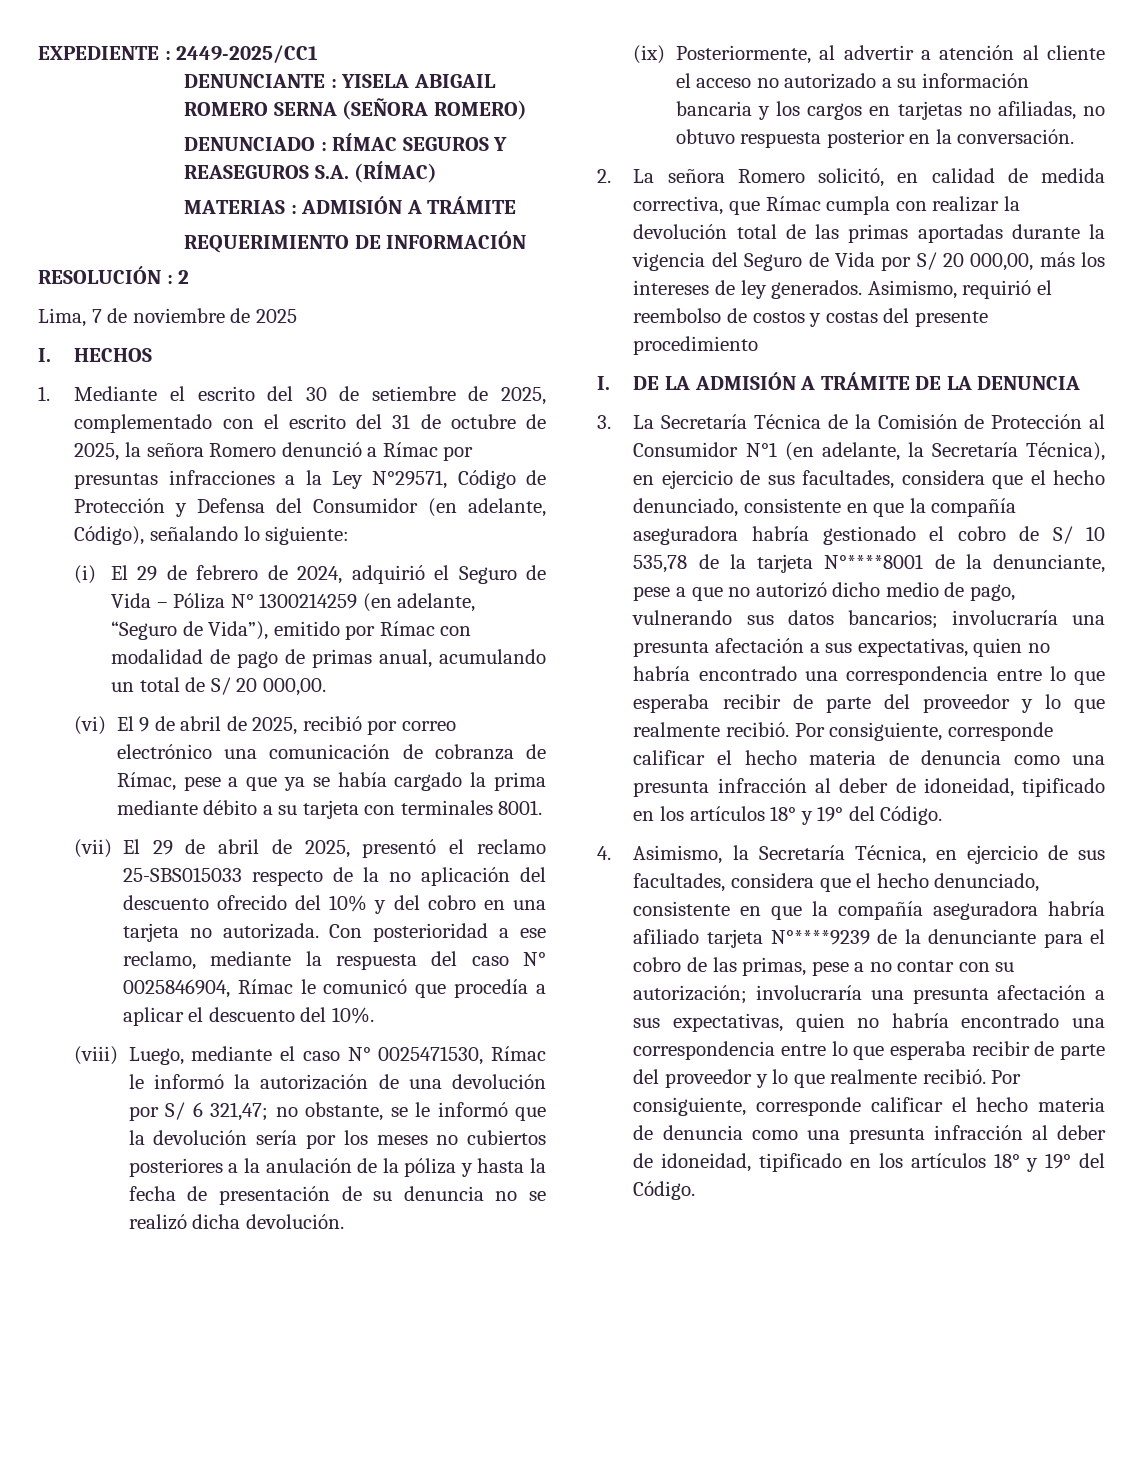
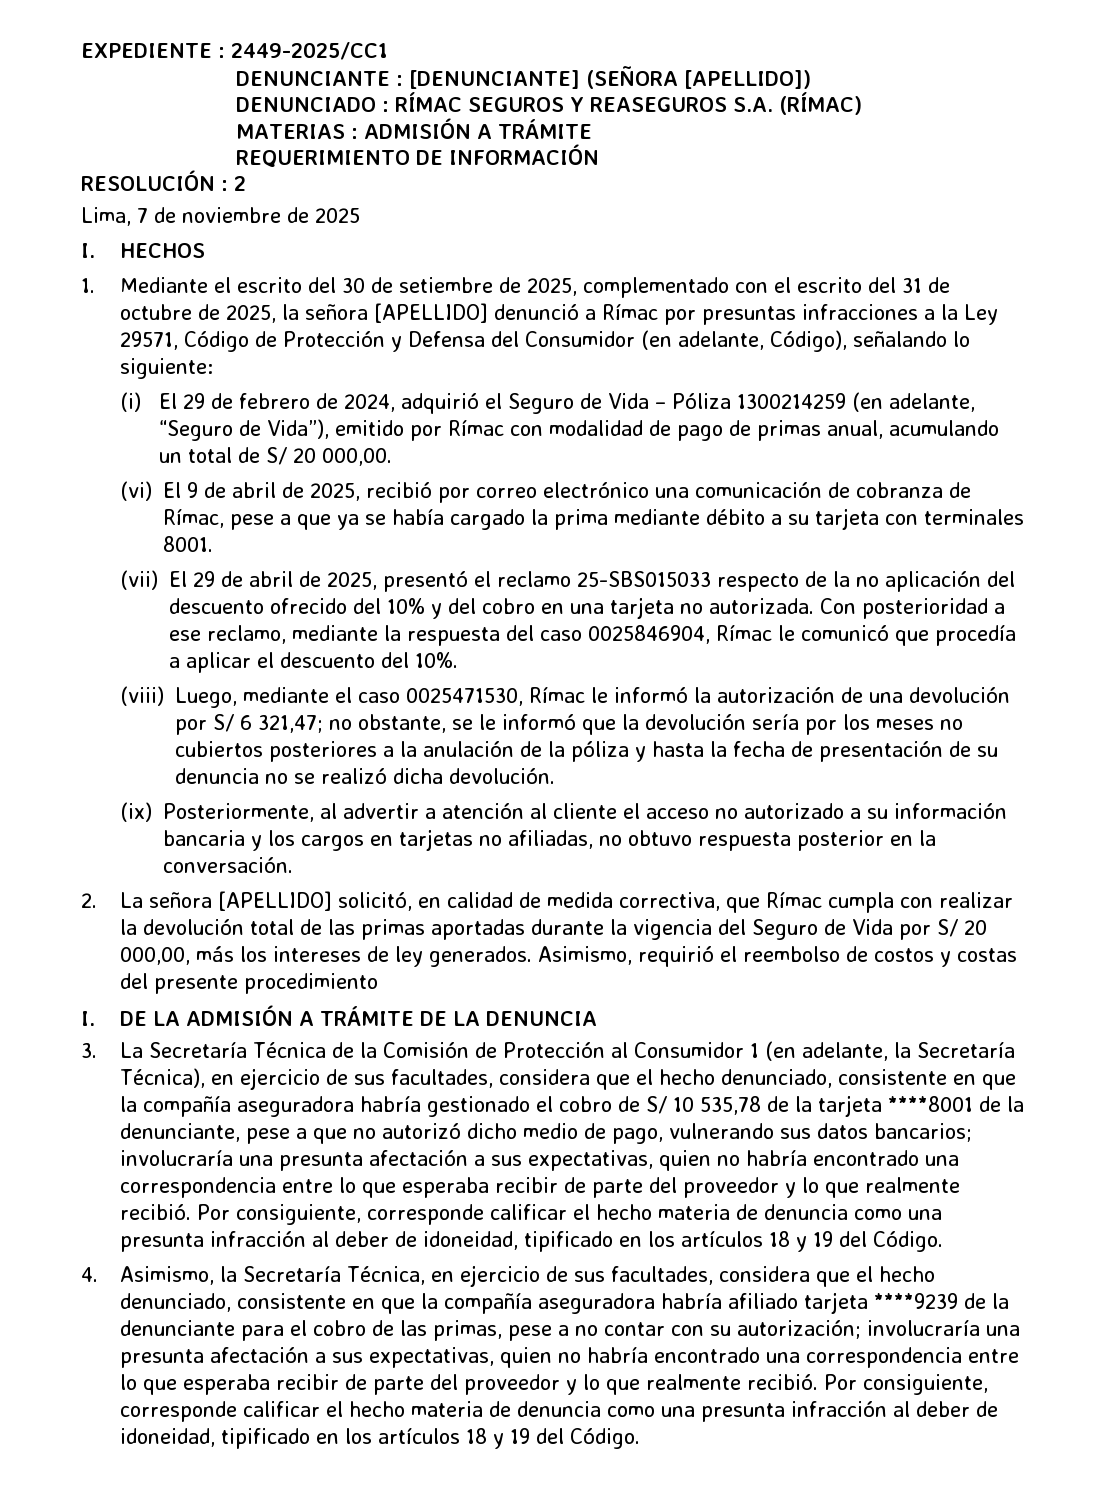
[341,74,496,88] [183,98,527,120] YISELA ABIGAIL ROMERO SERNA (SEÑORA ROMERO) -> [409,66,812,89] [DENUNCIANTE] (SEÑORA [APELLIDO])
[209,443,277,457] Romero -> [373,303,488,323] [APELLIDO]
[372,470,448,489] N°29571, -> [119,331,178,350] 29571,
[230,594,254,608] N° -> (731, 401) none
[523,952,547,966] N° -> (582, 635) none
[347,1047,371,1061] N° -> (400, 697) none
[737,169,805,183] Romero -> [217,891,332,911] [APELLIDO]
[745,442,777,457] N°1 -> [749,1043,759,1058] 1
[824,554,924,569] N°****8001 -> [887,1096,973,1112] ****8001
[770,806,844,825] 18° y 19° -> [768,1231,833,1252] 18 y 19
[770,930,870,945] N°****9239 -> [873,1293,958,1309] ****9239
[993,1153,1072,1172] 18° y 19° -> [465,1428,530,1449] 18 y 19

